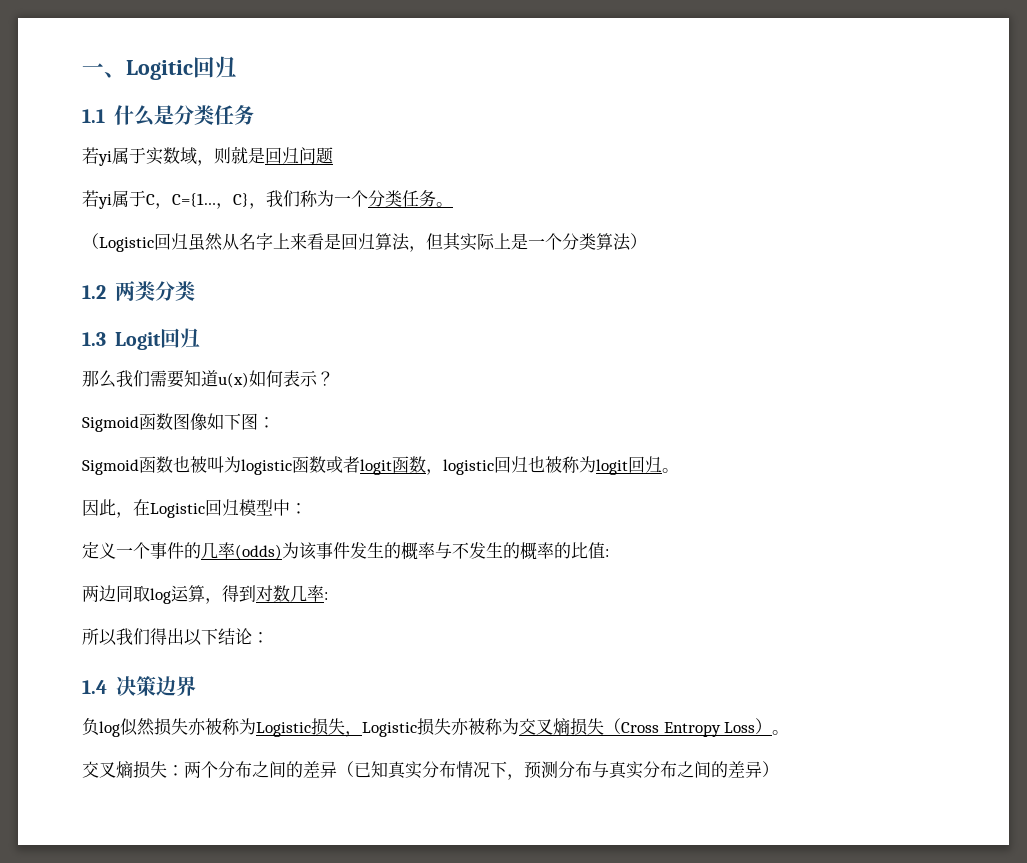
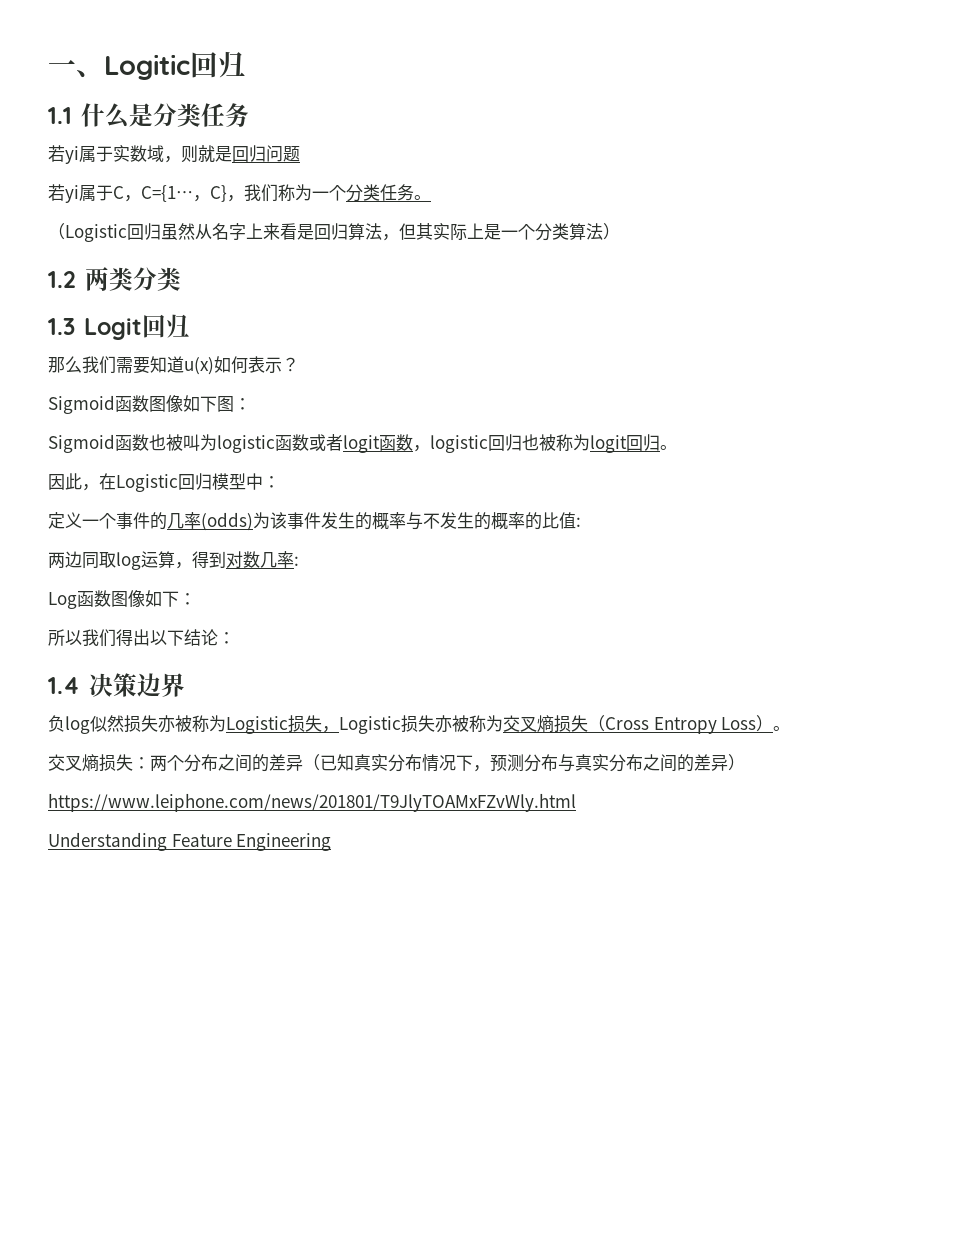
(328, 596) none -> [48,590,196,609] // Log函数图像如下：
(779, 769) none -> [48,793,576,812] [48,832,332,851] // https://www.leiphone.com/news/201801/T9JlyTOAMxFZvWly.html // Understanding Feature Engineering

